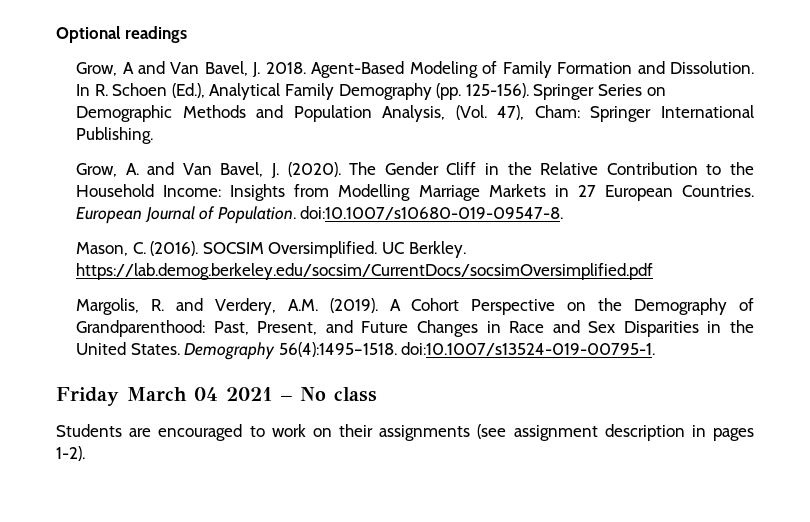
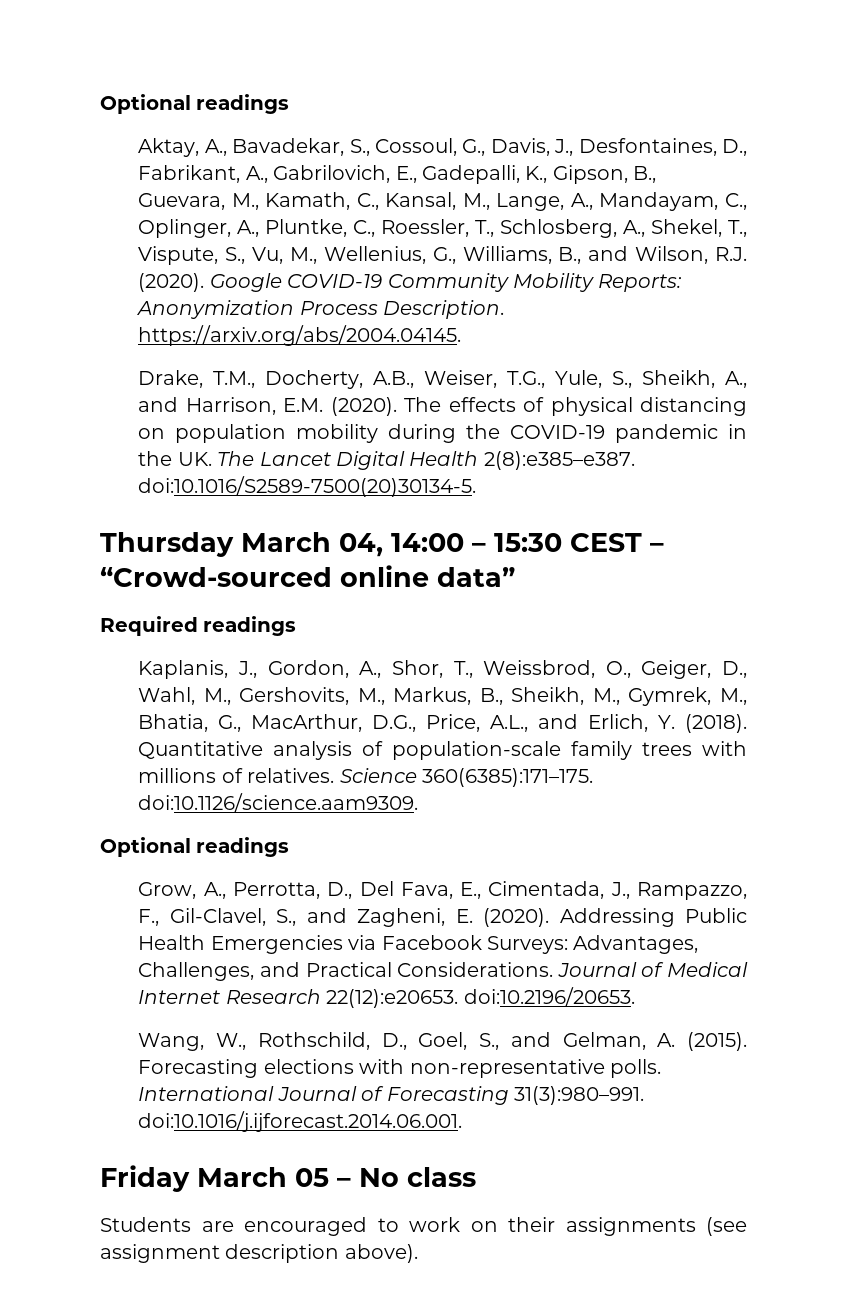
[56,26,187,43] [76,61,754,78] [76,83,666,100] [76,105,754,122] [76,127,154,144] [76,162,755,178] [76,184,755,201] [76,206,564,224] [76,241,466,258] [76,263,654,280] [76,298,755,315] [76,320,754,337] [76,342,656,360] Optional readings // Grow, A and Van Bavel, J. 2018. Agent-Based Modeling of Family Formation and Dissolution. In R. Schoen (Ed.), Analytical Family Demography (pp. 125-156). Springer Series on Demographic Methods and Population Analysis, (Vol. 47), Cham: Springer International Publishing. // Grow, A. and Van Bavel, J. (2020). The Gender Cliff in the Relative Contribution to the Household Income: Insights from Modelling Marriage Markets in 27 European Countries. European Journal of Population. doi:10.1007/s10680-019-09547-8. // Mason, C. (2016). SOCSIM Oversimplified. UC Berkley. https://lab.demog.berkeley.edu/socsim/CurrentDocs/socsimOversimplified.pdf // Margolis, R. and Verdery, A.M. (2019). A Cohort Perspective on the Demography of Grandparenthood: Past, Present, and Future Changes in Race and Sex Disparities in the United States. Demography 56(4):1495–1518. doi:10.1007/s13524-019-00795-1. -> [100,94,290,114] [138,138,747,157] [138,165,657,184] [138,192,747,211] [138,219,747,238] [138,246,747,265] [138,273,683,292] [136,300,505,319] [138,325,462,346] [138,370,747,389] [138,397,747,416] [138,424,747,443] [138,451,635,470] [138,476,477,497] [100,532,664,557] [100,565,515,587] [100,616,297,636] [138,660,747,679] [138,687,747,706] [138,714,747,733] [138,741,747,760] [138,768,593,787] [138,793,419,812] [100,837,290,857] [138,881,747,900] [138,908,747,927] [138,935,699,954] [138,962,748,981] [138,987,635,1008] [138,1032,747,1051] [138,1059,661,1078] [138,1086,644,1105] [138,1111,463,1132] Optional readings // Aktay, A., Bavadekar, S., Cossoul, G., Davis, J., Desfontaines, D., Fabrikant, A., Gabrilovich, E., Gadepalli, K., Gipson, B., Guevara, M., Kamath, C., Kansal, M., Lange, A., Mandayam, C., Oplinger, A., Pluntke, C., Roessler, T., Schlosberg, A., Shekel, T., Vispute, S., Vu, M., Wellenius, G., Williams, B., and Wilson, R.J. (2020). Google COVID-19 Community Mobility Reports: Anonymization Process Description. https://arxiv.org/abs/2004.04145. // Drake, T.M., Docherty, A.B., Weiser, T.G., Yule, S., Sheikh, A., and Harrison, E.M. (2020). The effects of physical distancing on population mobility during the COVID-19 pandemic in the UK. The Lancet Digital Health 2(8):e385–e387. doi:10.1016/S2589-7500(20)30134-5. // Thursday March 04, 14:00 – 15:30 CEST – “Crowd-sourced online data” // Required readings // Kaplanis, J., Gordon, A., Shor, T., Weissbrod, O., Geiger, D., Wahl, M., Gershovits, M., Markus, B., Sheikh, M., Gymrek, M., Bhatia, G., MacArthur, D.G., Price, A.L., and Erlich, Y. (2018). Quantitative analysis of population-scale family trees with millions of relatives. Science 360(6385):171–175. doi:10.1126/science.aam9309. // Optional readings // Grow, A., Perrotta, D., Del Fava, E., Cimentada, J., Rampazzo, F., Gil-Clavel, S., and Zagheni, E. (2020). Addressing Public Health Emergencies via Facebook Surveys: Advantages, Challenges, and Practical Considerations. Journal of Medical Internet Research 22(12):e20653. doi:10.2196/20653. // Wang, W., Rothschild, D., Goel, S., and Gelman, A. (2015). Forecasting elections with non-representative polls. International Journal of Forecasting 31(3):980–991. doi:10.1016/j.ijforecast.2014.06.001.
[194,387,273,401] 04 2021 -> [295,1168,329,1187] 05
[691,425,754,441] [56,446,85,461] in pages 1-2). -> [344,1244,418,1263] above).

